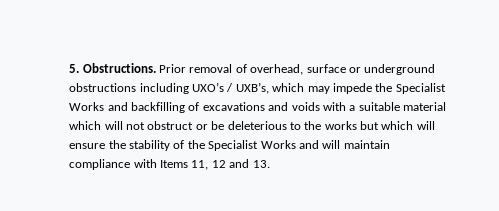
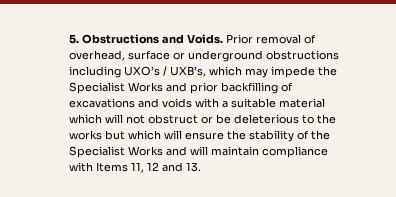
[82,63,156,73] Obstructions. -> [81,34,223,44] Obstructions and Voids.
(128, 106) none -> [189,82,218,94] prior

